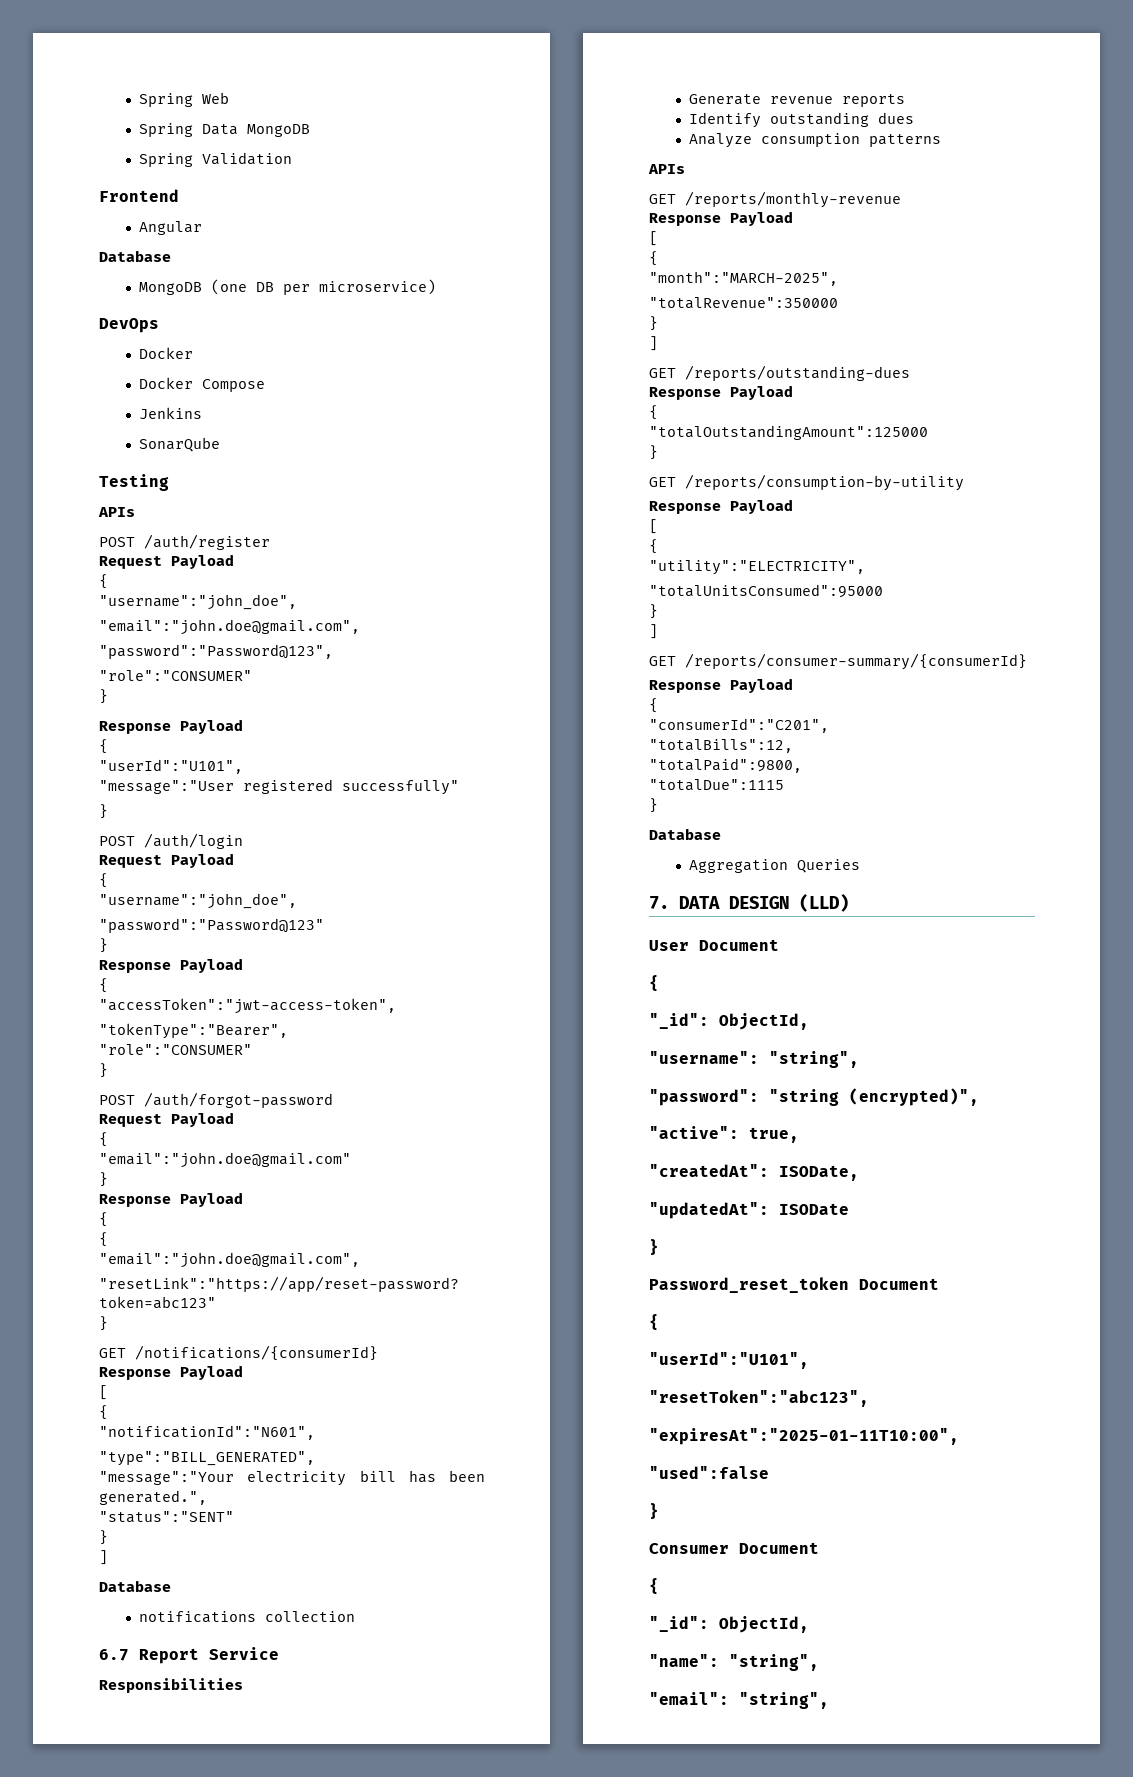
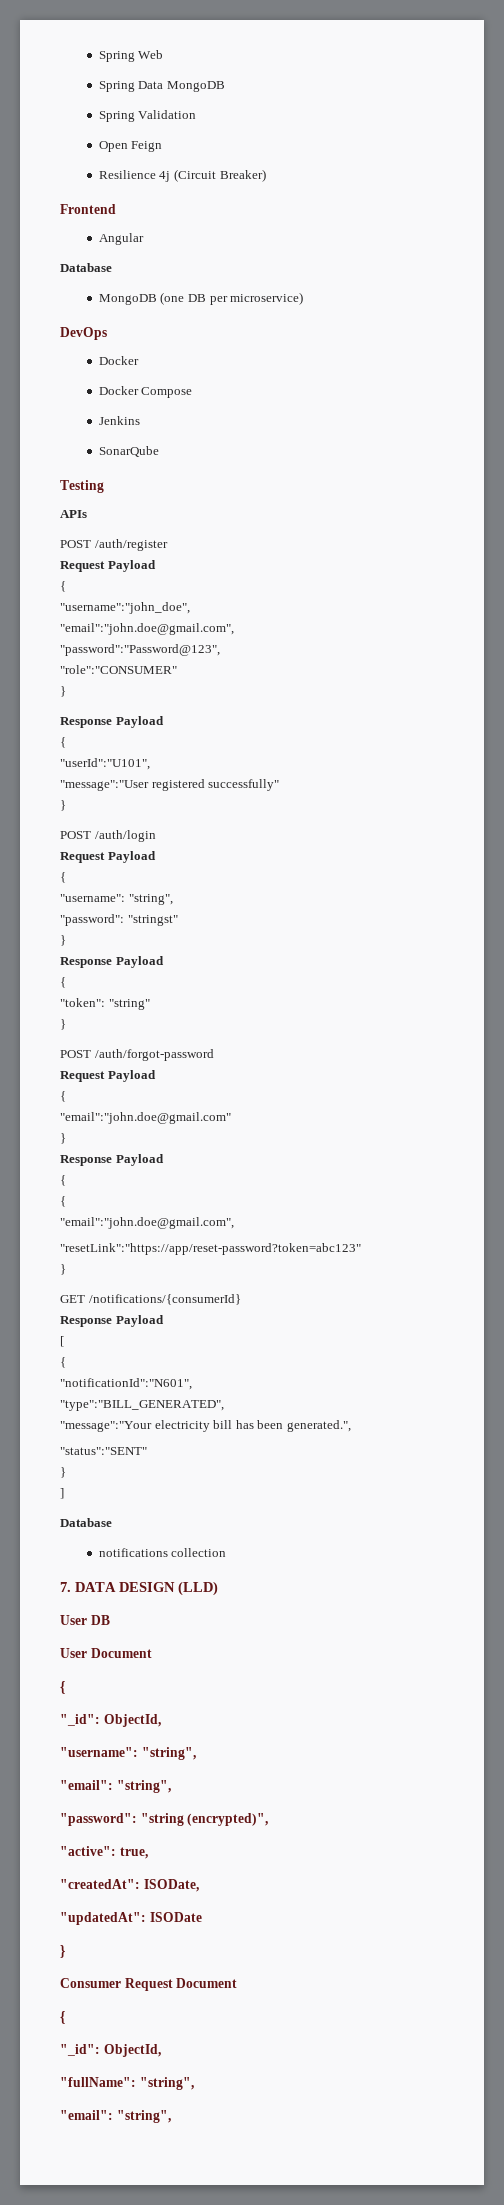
(292, 158) none -> [98,141,163,152] [98,169,266,182] // Open Feign // Resilience 4j (Circuit Breaker)
[99,893,297,909] [99,918,324,933] [99,938,108,953] [99,958,243,973] [99,978,108,993] [99,998,396,1014] [99,1023,288,1039] [99,1044,252,1055] "username":"john_doe", // "password":"Password@123" // } // Response Payload // { // "accessToken":"jwt-access-token", // "tokenType":"Bearer", // "role":"CONSUMER" -> [60,894,173,905] [60,914,178,926] [60,935,66,946] [60,956,164,968] [60,977,66,988] [60,998,150,1010] "username": "string", // "password": "stringst" // } // Response Payload // { // "token": "string"
[99,1647,279,1664] [99,1678,243,1693] [688,94,905,107] [688,112,914,128] [688,133,941,148] [648,164,685,174] [649,191,901,208] [649,211,793,226] [649,231,658,246] [649,251,658,266] [649,271,838,286] [649,297,838,309] [649,316,658,331] [649,336,658,351] [649,365,910,381] [649,385,793,400] [649,405,658,420] [649,425,928,440] [649,445,658,460] [649,474,964,491] [649,499,793,514] [649,519,658,534] [649,539,658,554] [649,560,865,575] [649,584,883,598] [649,604,658,619] [649,624,658,639] [649,653,1027,670] [649,678,793,693] [649,698,658,713] [649,718,829,733] [649,739,793,753] [649,758,802,773] [649,779,784,791] [649,798,658,813] [649,828,721,840] [688,859,860,873] // 6.7 Report Service // Responsibilities // Generate revenue reports // Identify outstanding dues // Analyze consumption patterns // APIs // GET /reports/monthly-revenue // Response Payload // [ // { // "month":"MARCH-2025", // "totalRevenue":350000 // } // ] // GET /reports/outstanding-dues // Response Payload // { // "totalOutstandingAmount":125000 // } // GET /reports/consumption-by-utility // Response Payload // [ // { // "utility":"ELECTRICITY", // "totalUnitsConsumed":95000 // } // ] // GET /reports/consumer-summary/{consumerId} // Response Payload // { // "consumerId":"C201", // "totalBills":12, // "totalPaid":9800, // "totalDue":1115 // } // Database // Aggregation Queries -> (227, 1552) none
(849, 903) none -> [60,1615,110,1625] // User DB
(859, 1059) none -> [60,1780,171,1793] // "email": "string",
[649,1277,939,1293] [649,1314,659,1330] [649,1352,809,1369] [649,1390,869,1407] [649,1428,959,1445] [649,1466,769,1479] [649,1503,659,1519] // Password_reset_token Document // { // "userId":"U101", // "resetToken":"abc123", // "expiresAt":"2025-01-11T10:00", // "used":false // } -> (65, 1951) none
[739,1542,819,1554] [649,1578,659,1594] [649,1616,809,1633] [649,1654,719,1667] Document // { // "_id": ObjectId, // "name": -> [124,1978,238,1991] [60,2011,65,2024] [60,2044,161,2057] [60,2077,136,2087] Request Document // { // "_id": ObjectId, // "fullName":

